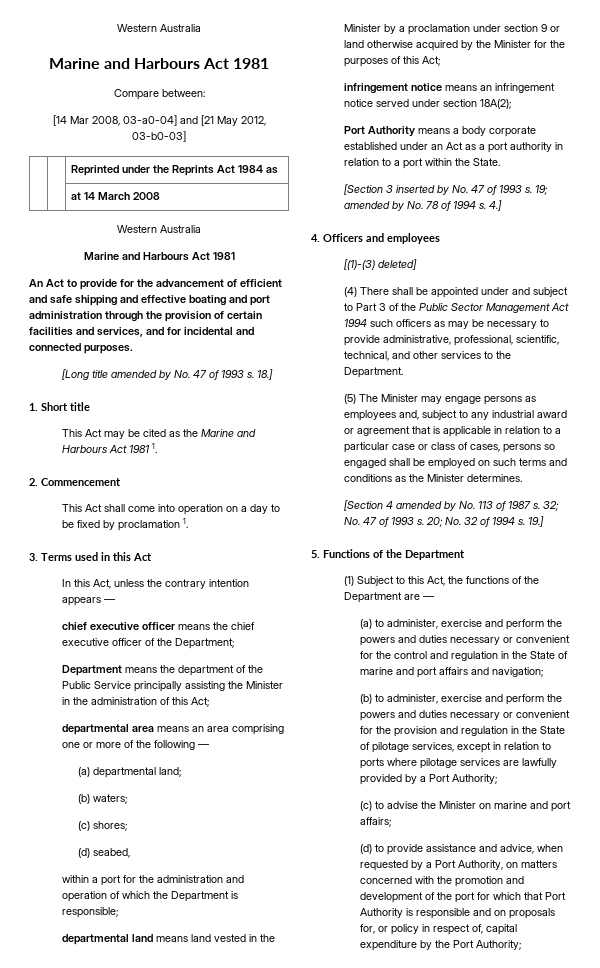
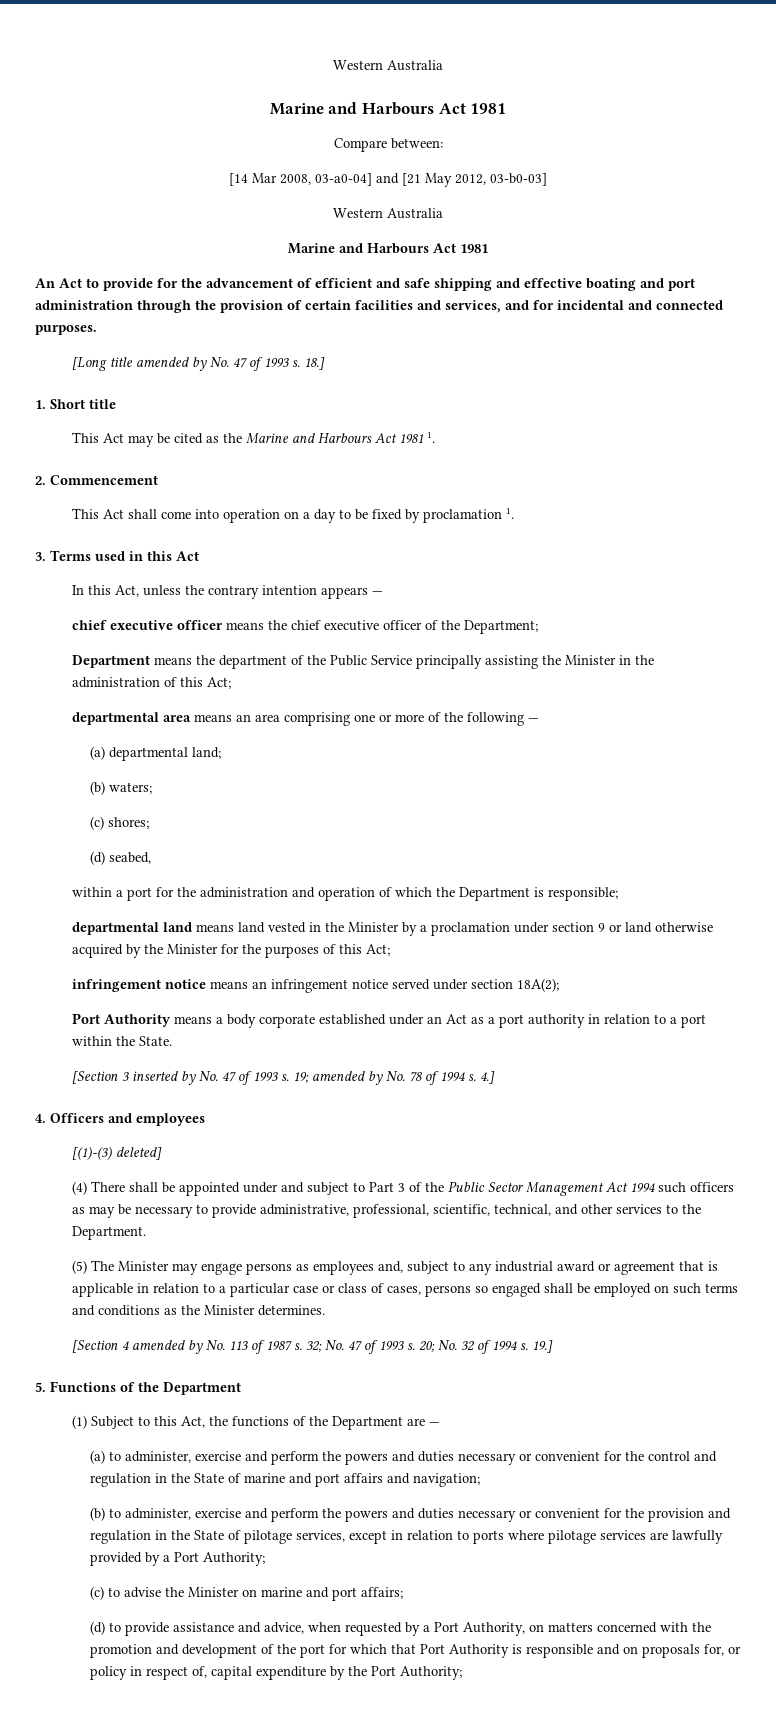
[71,165,279,176] [71,192,161,200] // | | Reprinted under the Reprints Act 1984 as // | | at 14 March 2008 -> (547, 179) none

